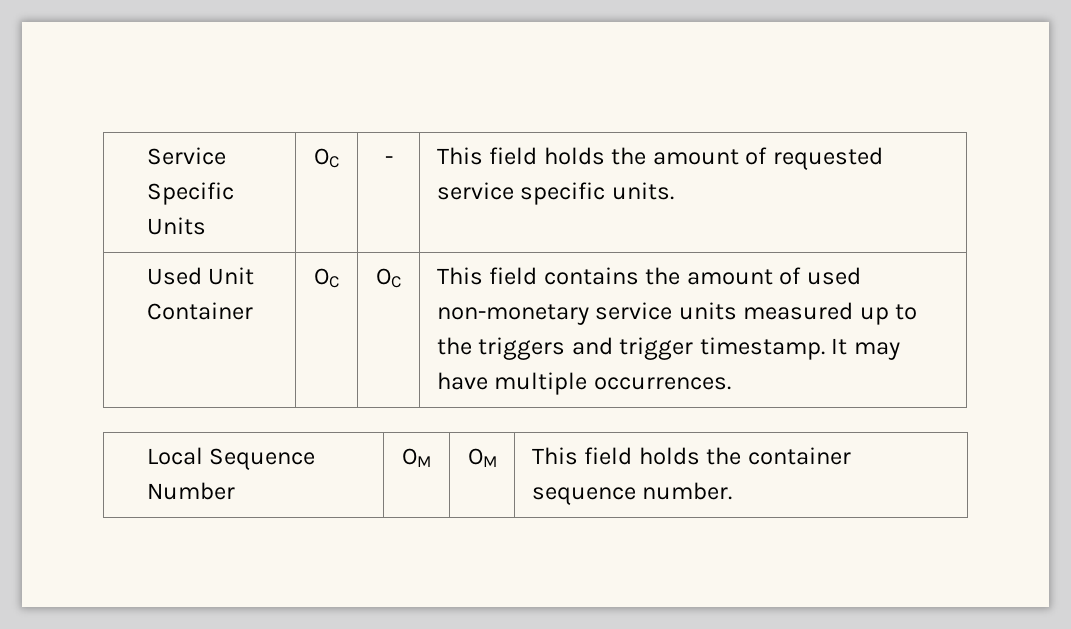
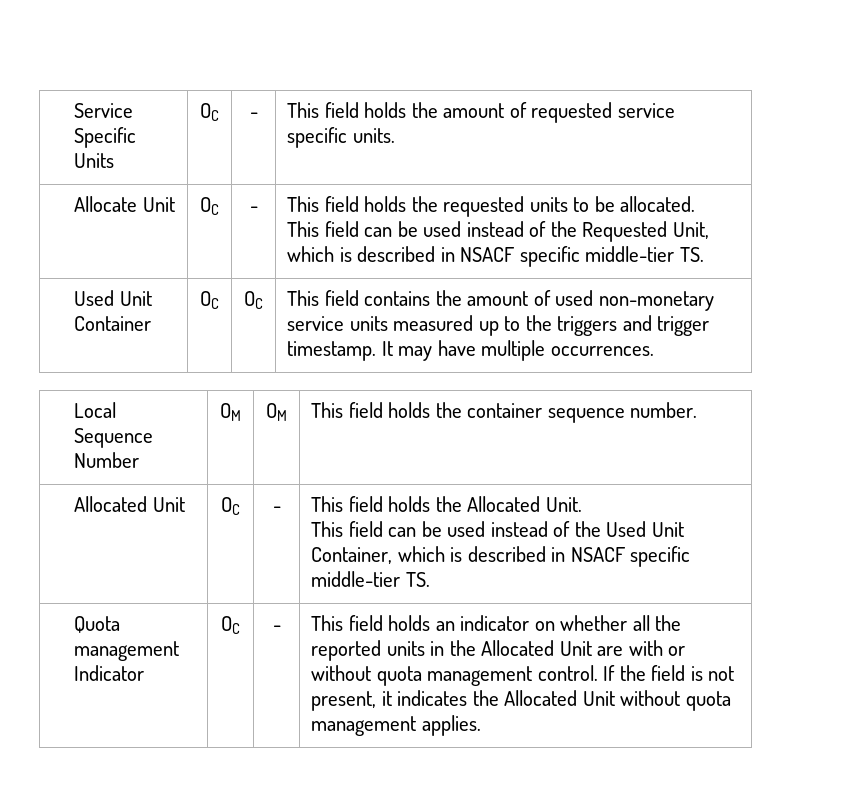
(674, 191) none -> [74,196,176,212] [200,197,219,215] [249,206,258,212] [287,196,696,217] [287,221,709,242] [287,246,704,267] // Allocate Unit | OC | - | This field holds the requested units to be allocated. // This field can be used instead of the Requested Unit, which is described in NSACF specific middle-tier TS.
(733, 491) none -> [74,496,186,512] [221,497,240,515] [272,506,281,512] [311,496,582,512] [311,521,684,537] [311,546,691,567] [311,571,430,587] [74,616,121,633] [74,641,180,661] [74,665,145,681] [221,616,240,634] [272,625,281,631] [311,615,682,631] [311,640,686,661] [311,665,735,686] [311,690,731,711] [311,715,481,736] // Allocated Unit | OC | - | This field holds the Allocated Unit. // This field can be used instead of the Used Unit Container, which is described in NSACF specific middle-tier TS. // Quota management Indicator | OC | - | This field holds an indicator on whether all the reported units in the Allocated Unit are with or without quota management control. If the field is not present, it indicates the Allocated Unit without quota management applies.

